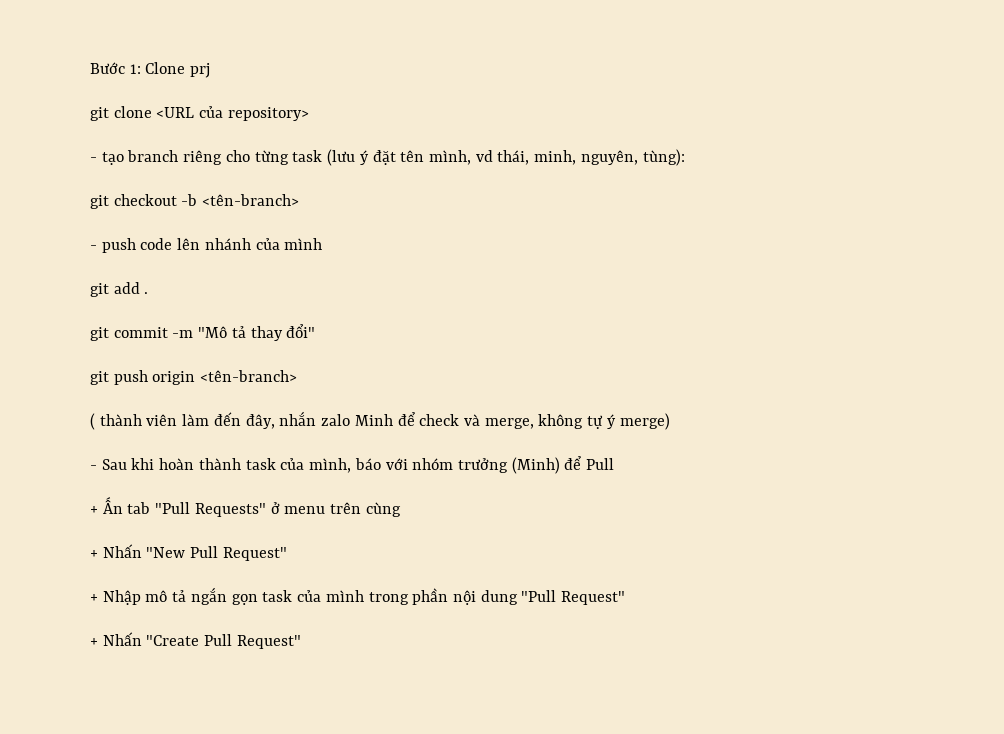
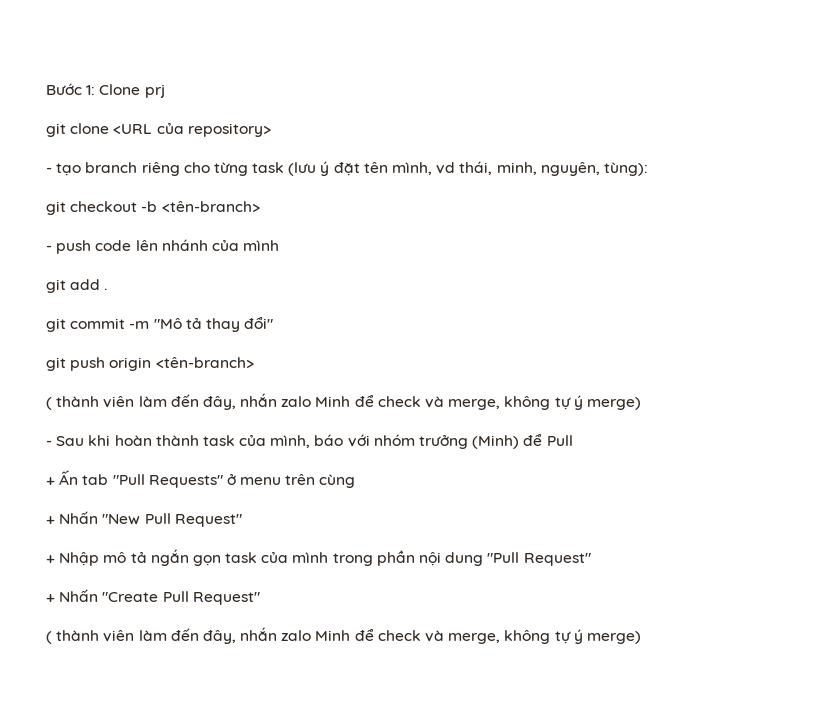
(301, 642) none -> [46,627,641,644] // ( thành viên làm đến đây, nhắn zalo Minh để check và merge, không tự ý merge)

